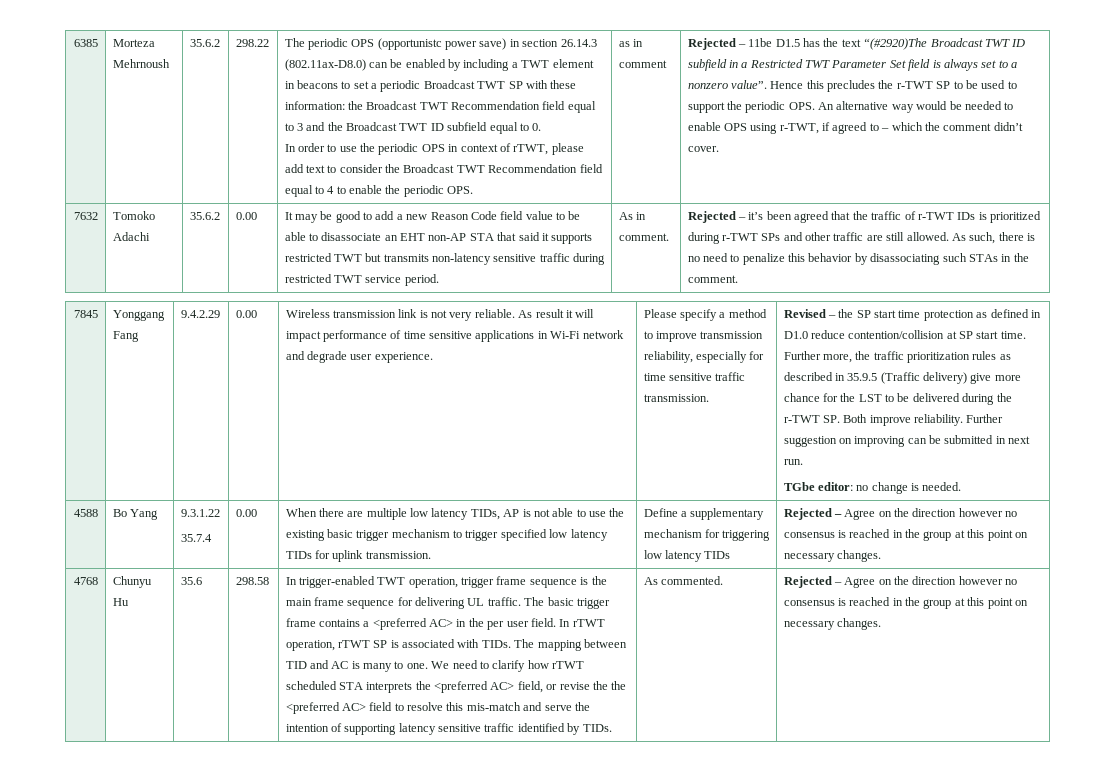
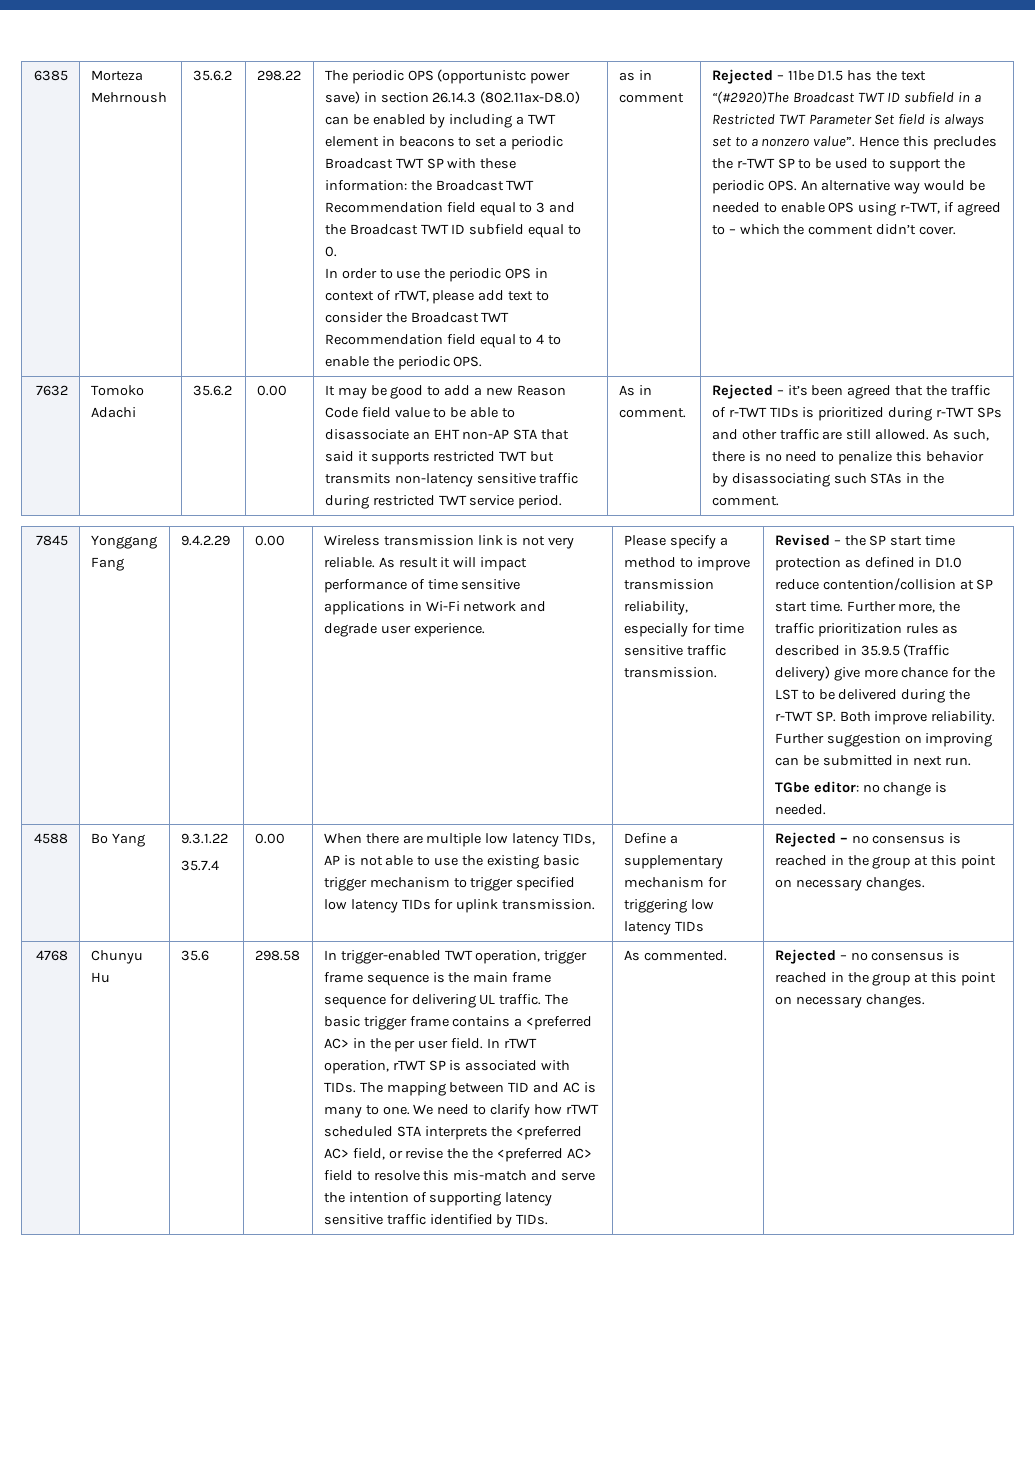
[957,212,976,220] IDs -> [769,407,799,418] TIDs
[844,508,1003,520] Agree on the direction however -> (848, 840) none
[844,576,1003,588] Agree on the direction however -> (847, 957) none

